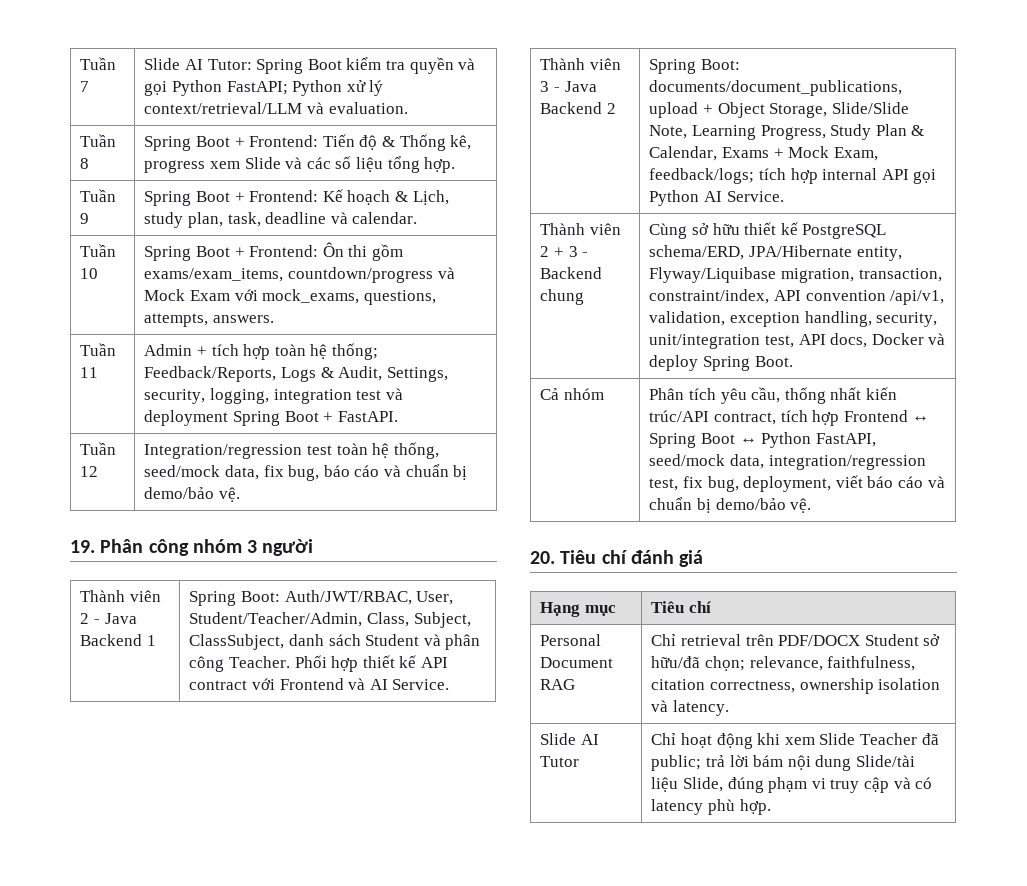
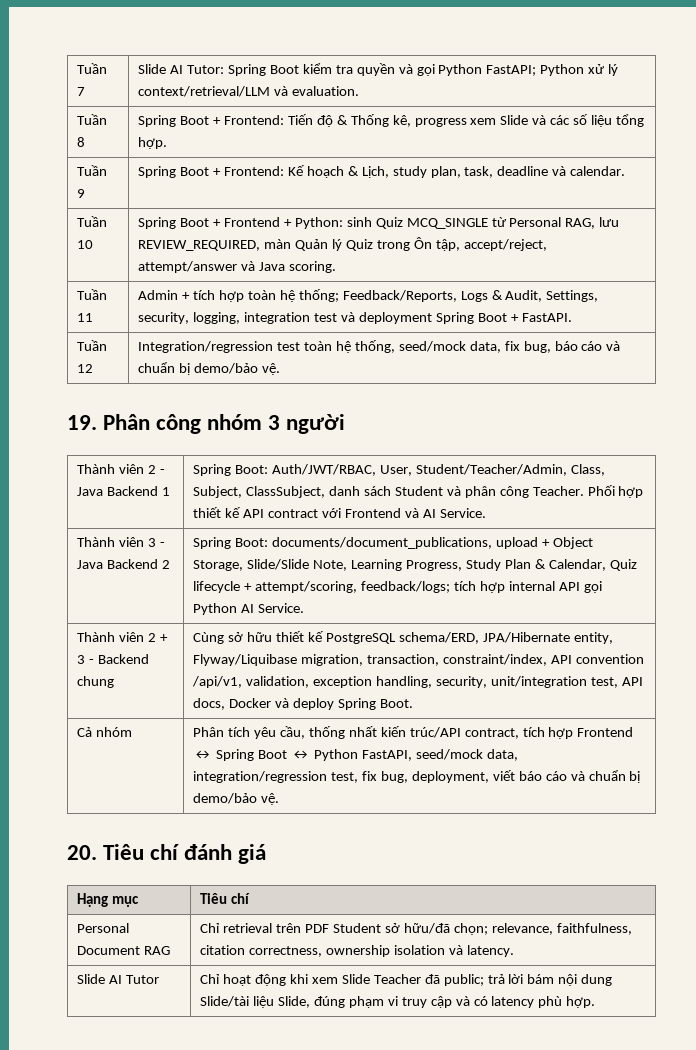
[249,242,403,261] [144,267,455,283] [144,289,436,305] [144,313,275,327] Frontend: Ôn thi gồm exams/exam_items, countdown/progress và Mock Exam với mock_exams, questions, attempts, answers. -> [224,217,620,229] [138,237,547,251] [138,261,337,273] Frontend + Python: sinh Quiz MCQ_SINGLE từ Personal RAG, lưu REVIEW_REQUIRED, màn Quản lý Quiz trong Ôn tập, accept/reject, attempt/answer và Java scoring.
[722,146,878,161] Exams + Mock Exam, -> [609,559,637,571] [193,581,358,593] Quiz lifecycle + attempt/scoring,
[778,635,861,646] PDF/DOCX -> [305,924,330,933] PDF

